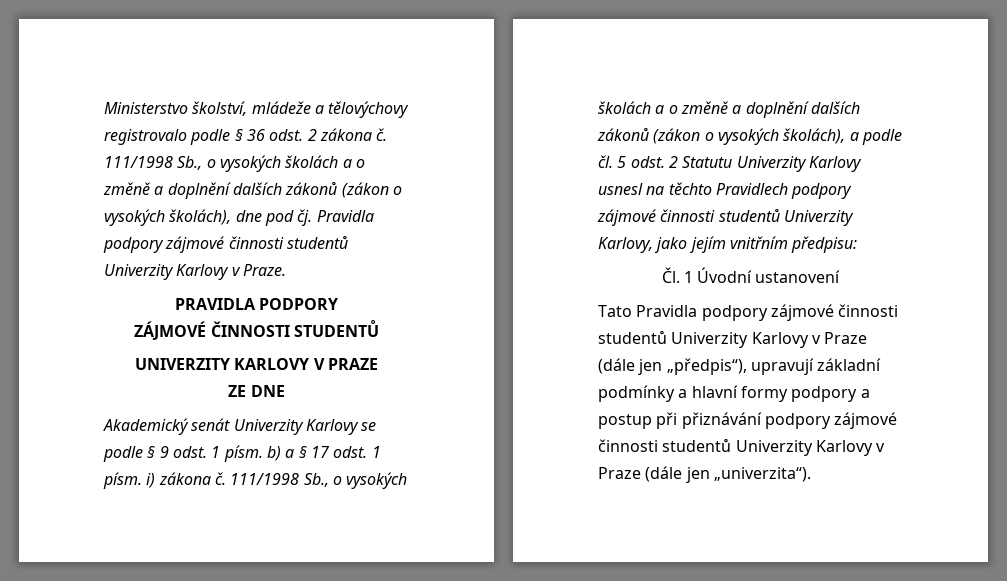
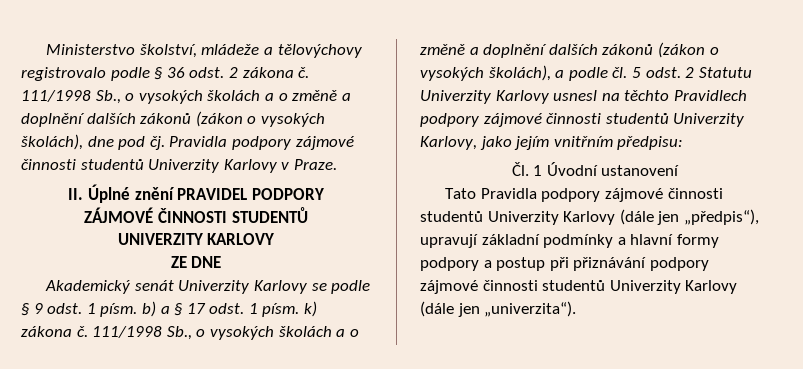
[174,298,256,310] PRAVIDLA -> [68,184,248,203] II. Úplné znění PRAVIDEL
[313,358,378,370] V PRAZE -> (275, 239) none
[146,473,156,488] i) -> [304,301,318,317] k)
[811,332,868,344] v Praze -> (616, 218) none
[876,443,886,452] [598,467,641,479] v Praze -> (738, 287) none

